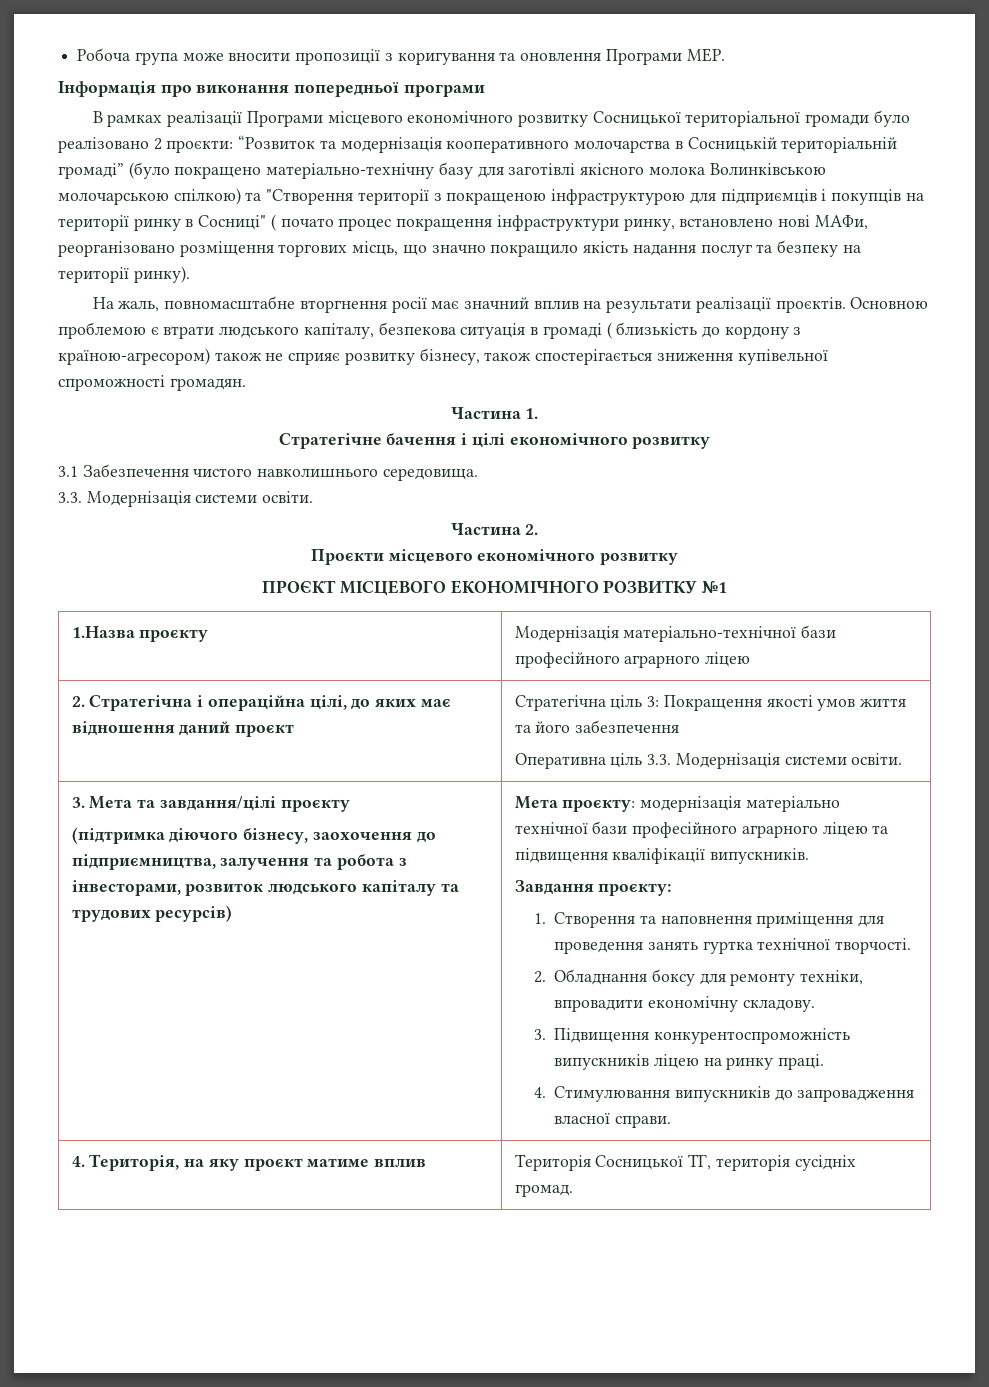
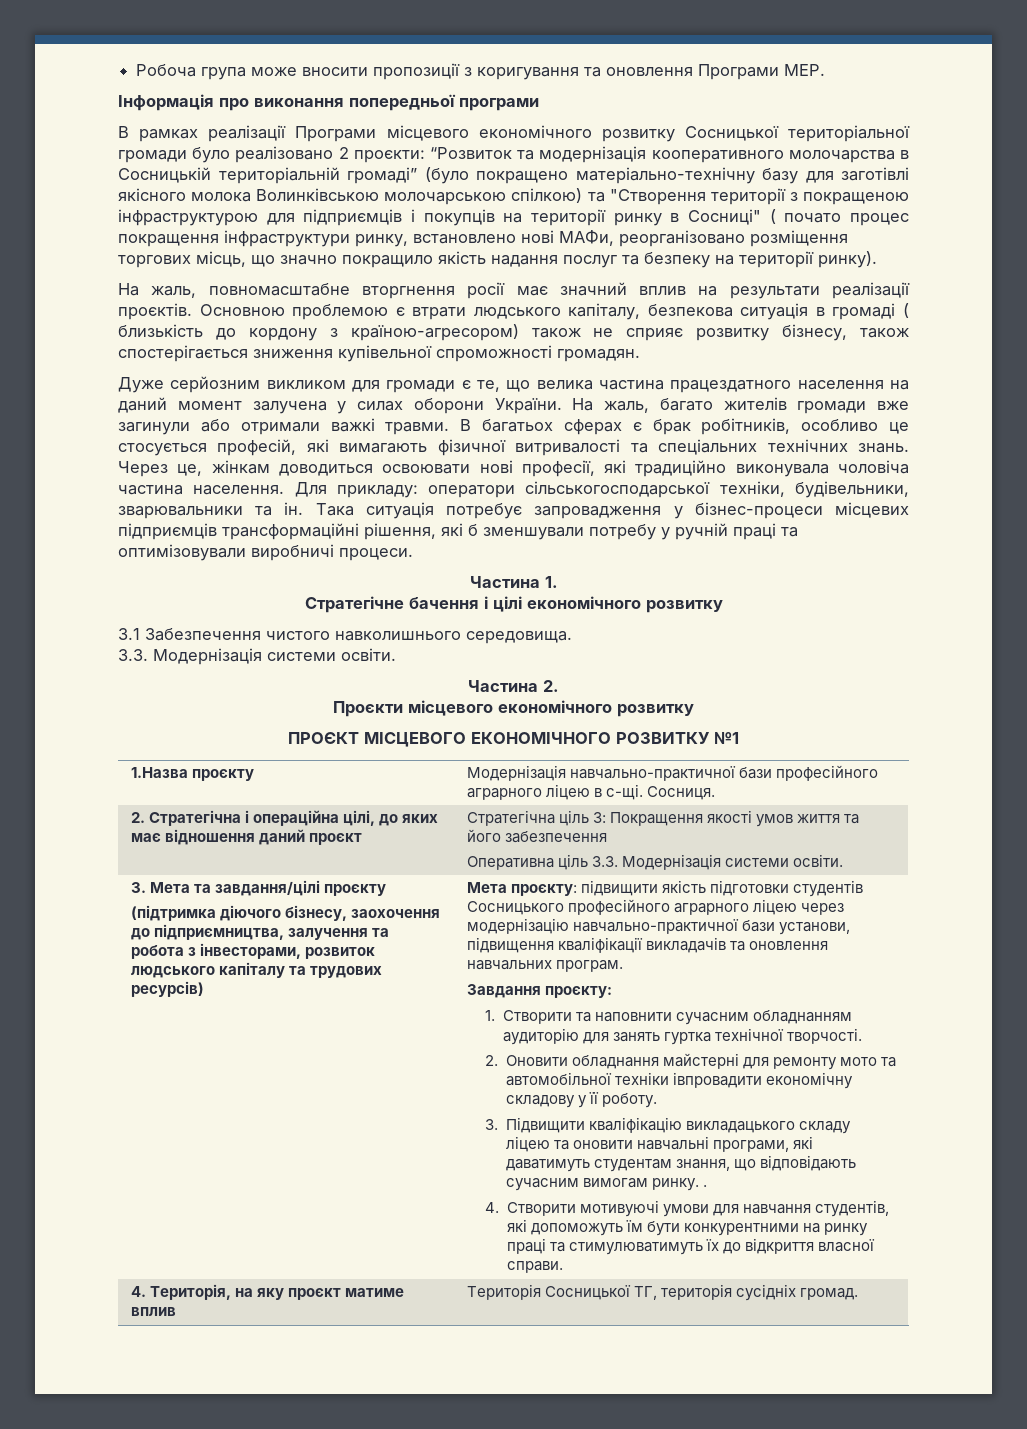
(246, 384) none -> [118,376,909,393] [118,397,909,414] [118,418,910,435] [118,439,910,456] [118,460,909,477] [118,481,909,498] [118,502,909,519] [118,523,798,540] [118,544,413,561] // Дуже серйозним викликом для громади є те, що велика частина працездатного населення на даний момент залучена у силах оборони України. На жаль, багато жителів громади вже загинули або отримали важкі травми. В багатьох сферах є брак робітників, особливо це стосується професій, які вимагають фізичної витривалості та спеціальних технічних знань. Через це, жінкам доводиться освоювати нові професії, які традиційно виконувала чоловіча частина населення. Для прикладу: оператори сільськогосподарської техніки, будівельники, зварювальники та ін. Така ситуація потребує запровадження у бізнес-процеси місцевих підприємців трансформаційні рішення, які б зменшували потребу у ручній праці та оптимізовували виробничі процеси.
[623,625,837,642] [514,652,751,668] матеріально-технічної бази професійного аграрного ліцею -> [569,765,878,781] [466,784,715,800] навчально-практичної бази професійного аграрного ліцею в с-щі. Сосниця.
[640,796,840,812] [514,821,889,838] [514,848,810,864] [514,880,672,896] [533,912,885,928] [554,941,644,954] модернізація матеріально технічної бази професійного аграрного ліцею та підвищення кваліфікації випускників. // Завдання проєкту: // 1. Створення та наповнення приміщення для проведення -> [580,880,863,897] [466,899,844,915] [466,918,850,935] [466,937,828,953] [466,960,623,972] [466,984,612,998] [485,1010,852,1025] [502,1028,609,1045] підвищити якість підготовки студентів Сосницького професійного аграрного ліцею через модернізацію навчально-практичної бази установи, підвищення кваліфікації викладачів та оновлення навчальних програм. // Завдання проєкту: // 1. Створити та наповнити сучасним обладнанням аудиторію для
[554,969,864,986] [554,996,815,1012] [533,1028,851,1044] [554,1054,825,1070] [533,1086,915,1102] Обладнання боксу для ремонту техніки, впровадити економічну складову. // 3. Підвищення конкурентоспроможність випускників ліцею на ринку праці. // 4. Стимулювання випускників до запровадження -> [505,1053,896,1070] [505,1072,853,1089] [505,1092,657,1108] [485,1117,851,1134] [505,1136,813,1152] [505,1155,856,1172] [505,1178,707,1191] [485,1200,889,1217] [506,1219,868,1236] [506,1238,814,1255] Оновити обладнання майстерні для ремонту мото та автомобільної техніки івпровадити економічну складову у її роботу. // 3. Підвищити кваліфікацію викладацького складу ліцею та оновити навчальні програми, які даватимуть студентам знання, що відповідають сучасним вимогам ринку. . // 4. Створити мотивуючі умови для навчання студентів, які допоможуть їм бути конкурентними на ринку праці та стимулюватимуть їх до відкриття

